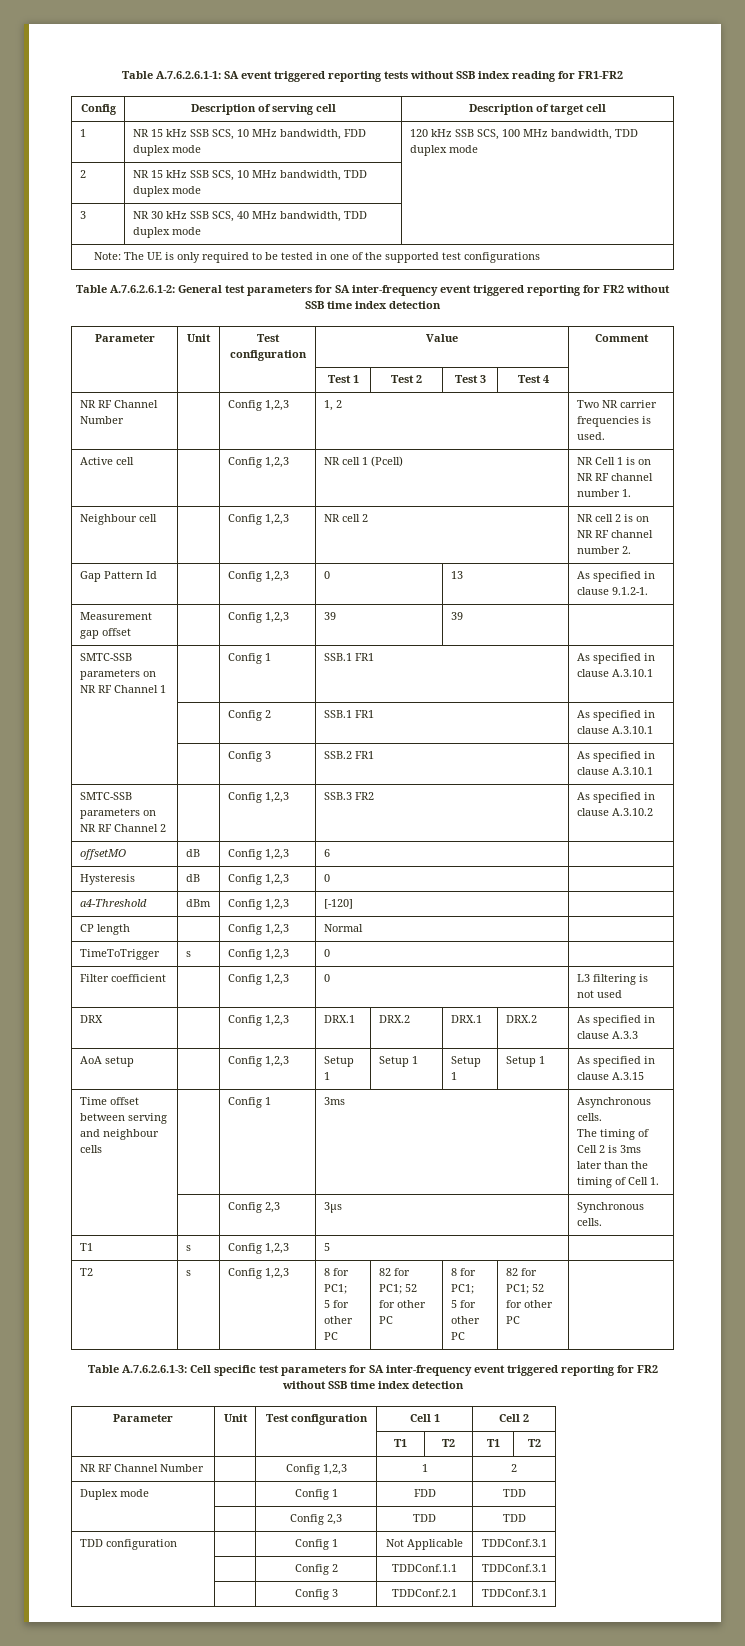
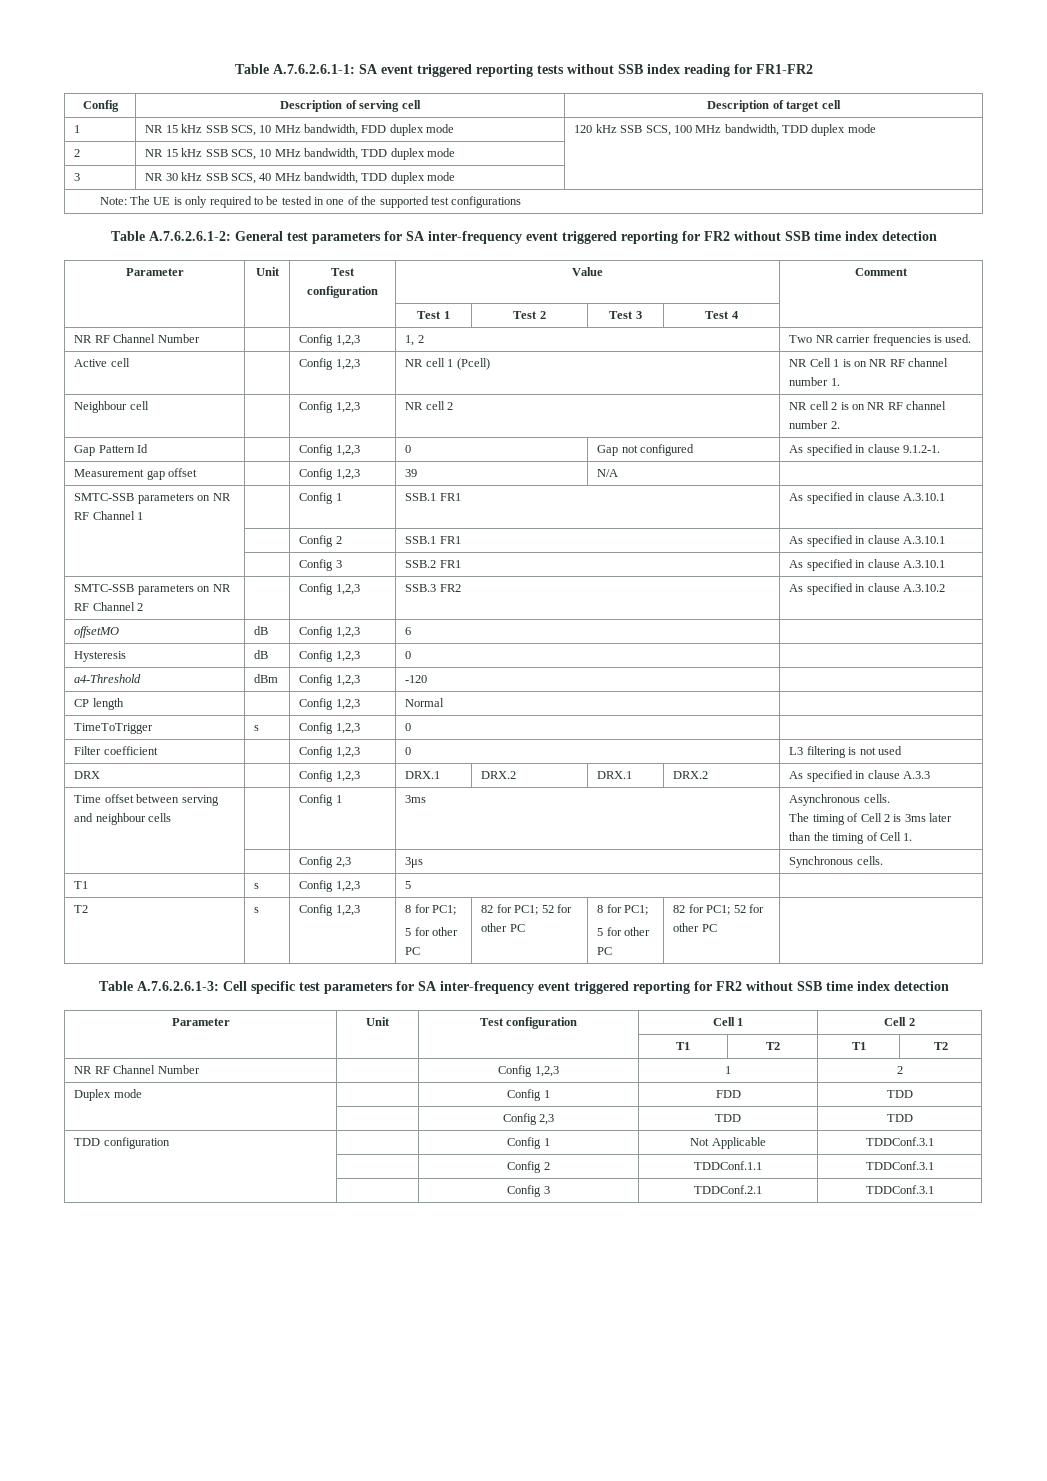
[450,571,463,579] 13 -> [597,444,695,456] Gap not configured
[450,612,463,620] 39 -> [597,469,619,477] N/A
[323,899,353,909] [-120] -> [405,675,428,683] -120
[79,1056,134,1067] [227,1056,289,1067] [323,1056,354,1067] [323,1072,330,1080] [378,1056,418,1067] [450,1056,481,1067] [450,1072,457,1080] [505,1056,545,1067] [576,1056,655,1067] [576,1072,644,1080] // AoA setup | | Config 1,2,3 | Setup 1 | Setup 1 | Setup 1 | Setup 1 | As specified in clause A.3.15 -> (930, 775) none

